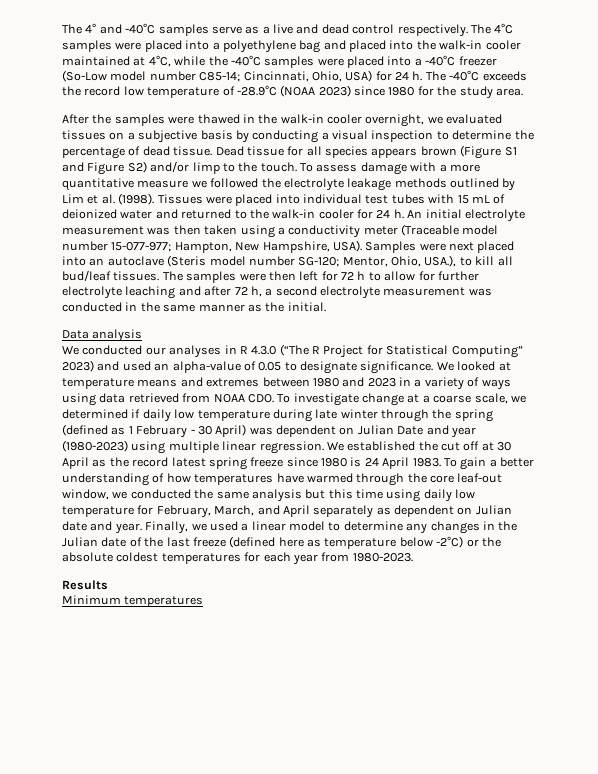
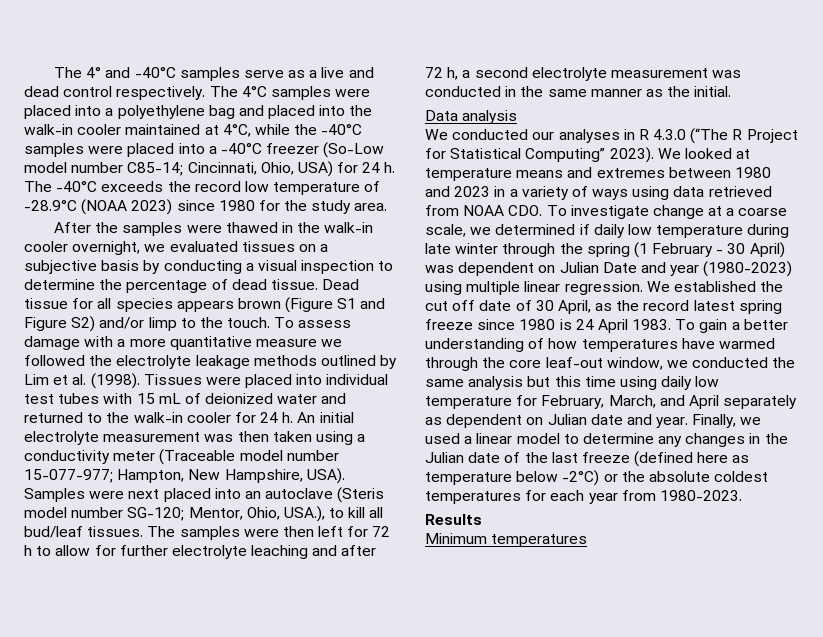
[62,360,434,374] 2023) and used an alpha-value of 0.05 to designate significance. -> [609,147,654,163] 2023).
[62,424,133,436] (defined as 1 -> [633,242,648,258] (1
[481,442,512,451] [62,457,89,469] at 30 April -> [479,300,591,314] date of 30 April,

